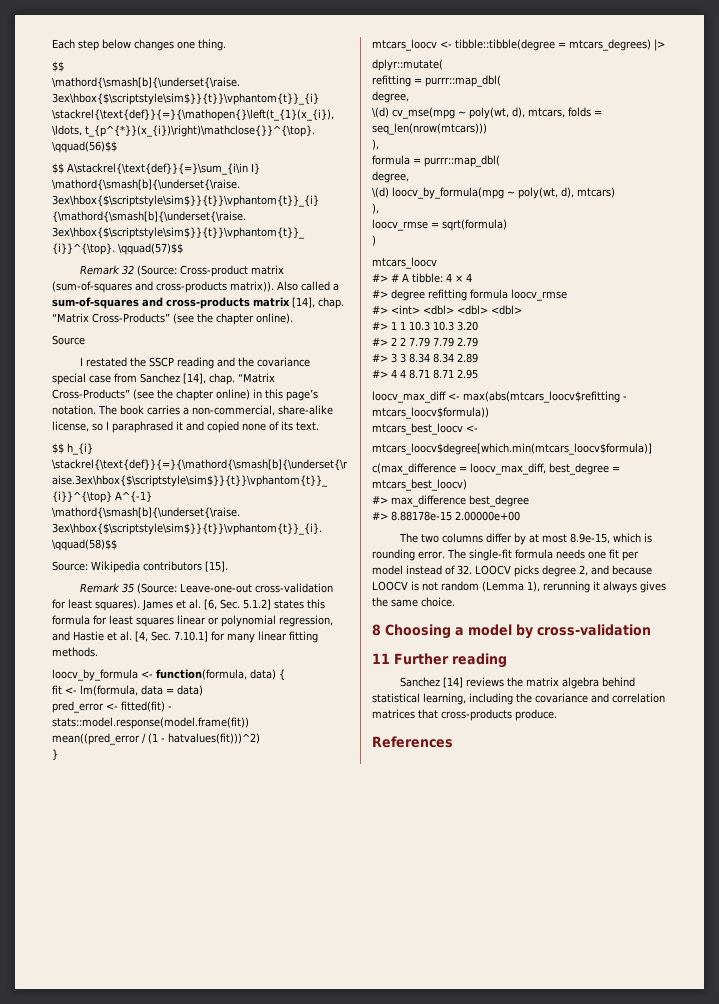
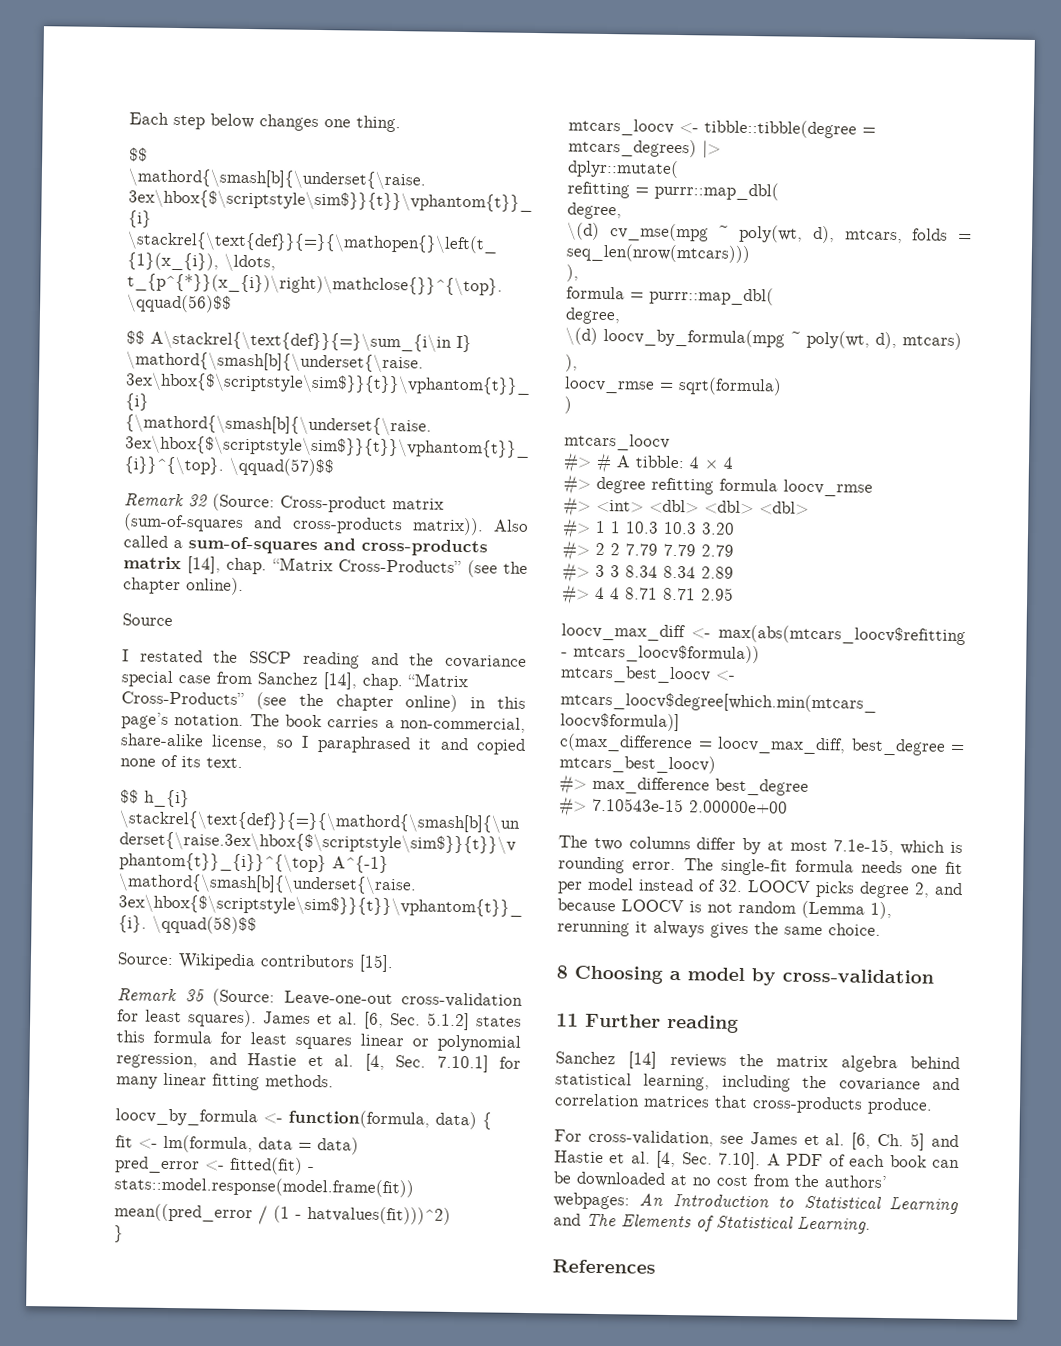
[391,511,452,521] 8.88178e-15 -> [592,797,684,813] 7.10543e-15
[570,533,611,544] 8.9e-15, -> [833,838,895,856] 7.1e-15,
(557, 715) none -> [554,1129,960,1151] [554,1150,960,1170] [553,1171,888,1189] [553,1192,959,1215] [553,1213,871,1234] // For cross-validation, see James et al. [6, Ch. 5] and Hastie et al. [4, Sec. 7.10]. A PDF of each book can be downloaded at no cost from the authors’ webpages: An Introduction to Statistical Learning and The Elements of Statistical Learning.

